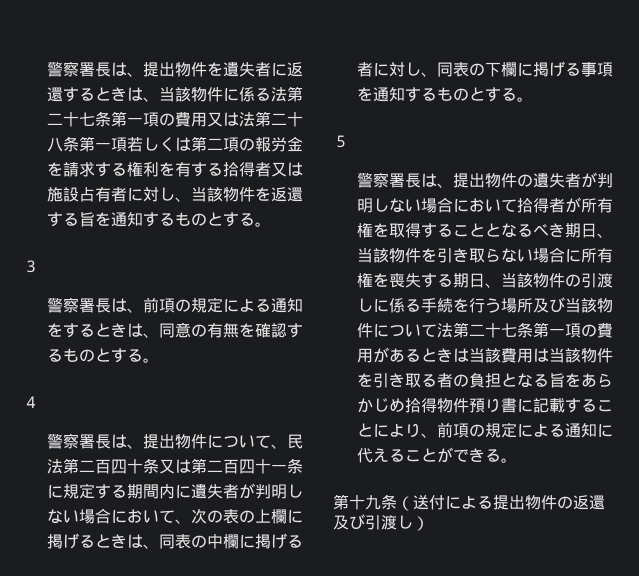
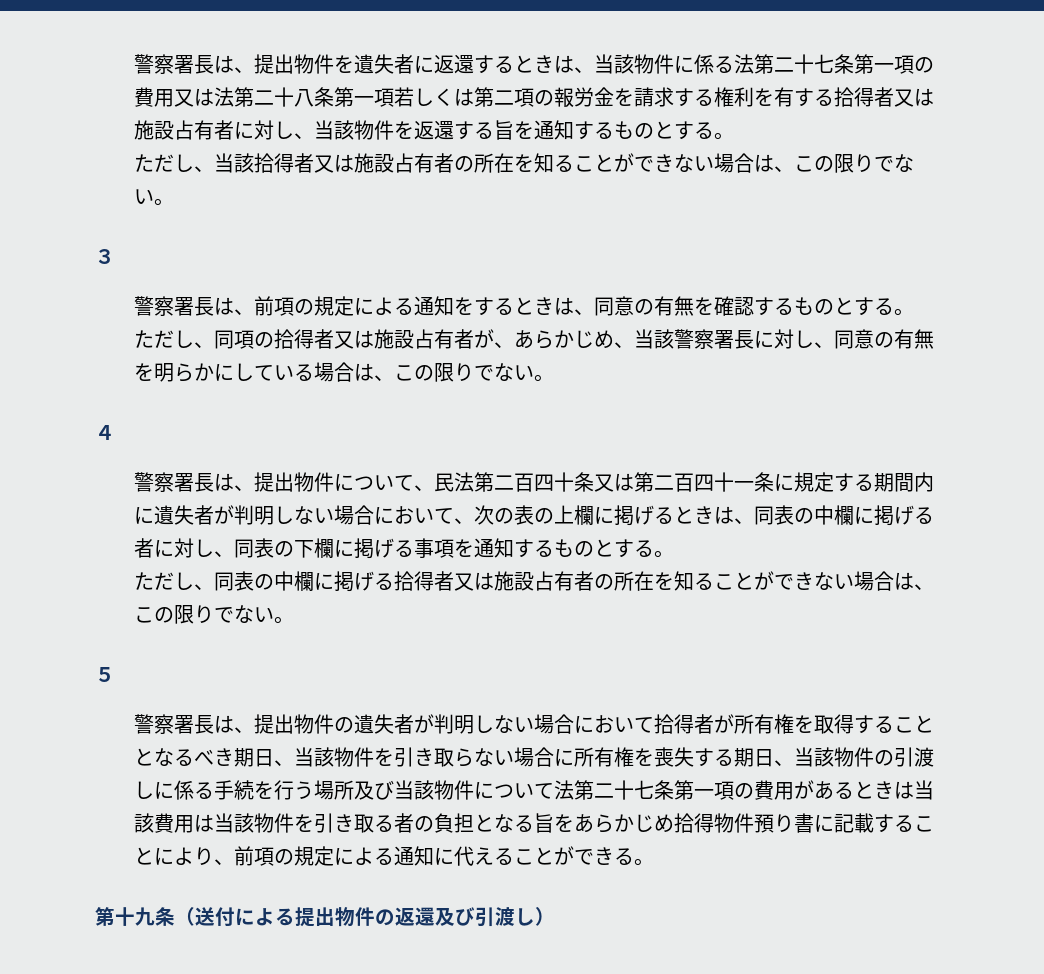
(272, 224) none -> [134,153,915,173] [134,189,175,206] // ただし、当該拾得者又は施設占有者の所在を知ることができない場合は、この限りでない。
(160, 360) none -> [134,329,935,350] [134,362,555,382] // ただし、同項の拾得者又は施設占有者が、あらかじめ、当該警察署長に対し、同意の有無を明らかにしている場合は、この限りでない。
(534, 99) none -> [134,571,935,592] [134,604,295,624] // ただし、同表の中欄に掲げる拾得者又は施設占有者の所在を知ることができない場合は、この限りでない。

